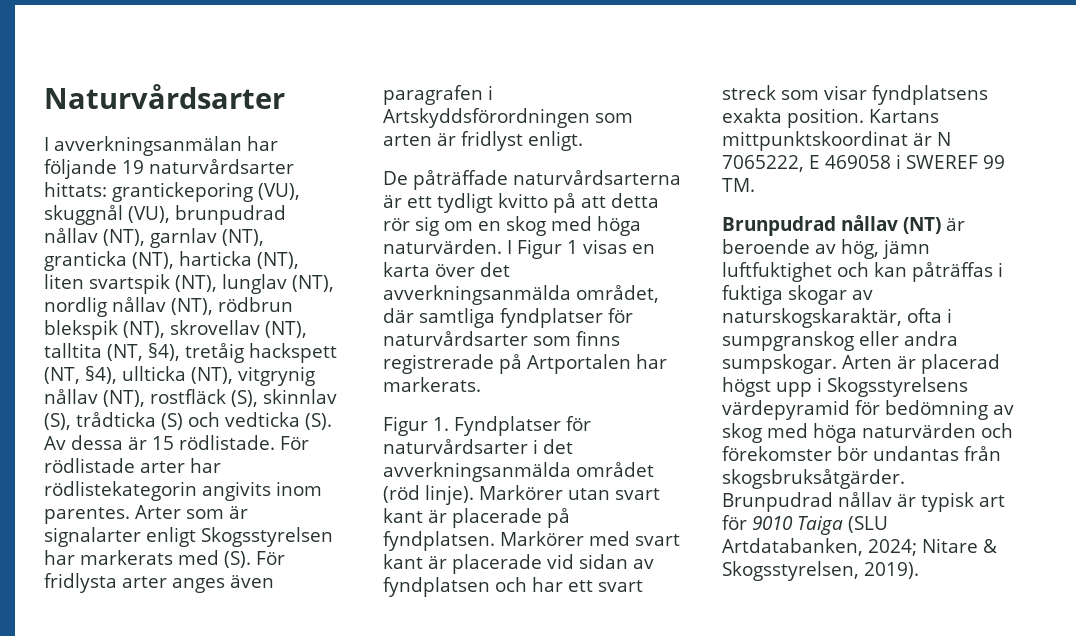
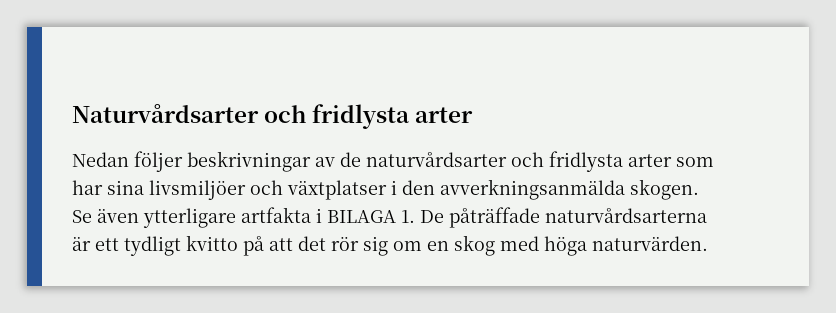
[44,136,278,156] [44,159,294,179] [44,182,300,202] [44,205,286,225] [44,228,264,248] [44,251,299,271] [44,274,334,294] [44,297,293,317] [44,320,307,340] [44,343,337,363] [44,366,315,386] [44,389,337,407] [44,412,332,430] [44,435,309,450] [44,458,221,473] [44,481,322,501] [44,505,248,524] [44,527,333,547] [44,550,285,568] [44,573,274,593] [383,85,493,105] [383,108,633,128] [383,131,583,151] // I avverkningsanmälan har följande 19 naturvårdsarter hittats: grantickeporing (VU), skuggnål (VU), brunpudrad nållav (NT), garnlav (NT), granticka (NT), harticka (NT), liten svartspik (NT), lunglav (NT), nordlig nållav (NT), rödbrun blekspik (NT), skrovellav (NT), talltita (NT, §4), tretåig hackspett (NT, §4), ullticka (NT), vitgrynig nållav (NT), rostfläck (S), skinnlav (S), trådticka (S) och vedticka (S). Av dessa är 15 rödlistade. För rödlistade arter har rödlistekategorin angivits inom parentes. Arter som är signalarter enligt Skogsstyrelsen har markerats med (S). För fridlysta arter anges även paragrafen i Artskyddsförordningen som arten är fridlyst enligt. // -> [264,104,474,129] [72,151,714,172] [72,179,699,200] [72,207,415,228] och fridlysta arter // Nedan följer beskrivningar av de naturvårdsarter och fridlysta arter som har sina livsmiljöer och växtplatser i den avverkningsanmälda skogen. Se även ytterligare artfakta i BILAGA 1.
[611,193,659,208] detta -> [298,236,326,251] det
[507,239,655,259] [383,262,510,277] [383,285,659,305] [383,308,633,328] [383,331,620,346] [383,354,667,374] [383,377,481,392] [383,416,591,436] [383,439,573,454] [383,462,654,482] [383,485,660,505] [383,508,570,528] [383,531,680,551] [383,554,654,574] [383,577,643,597] [722,85,988,105] [722,108,939,128] [722,131,951,151] [722,154,1005,172] [722,178,755,192] [722,215,965,236] [722,239,930,259] [722,262,1003,282] [722,285,873,305] [722,308,952,328] [722,331,958,351] [722,354,1000,374] [722,377,968,397] [722,400,1014,420] [722,423,1013,443] [722,446,1001,461] [722,469,905,489] [722,492,1005,512] [722,515,888,535] [722,538,997,556] [722,561,919,581] I Figur 1 visas en karta över det avverkningsanmälda området, där samtliga fyndplatser för naturvårdsarter som finns registrerade på Artportalen har markerats. // Figur 1. Fyndplatser för naturvårdsarter i det avverkningsanmälda området (röd linje). Markörer utan svart kant är placerade på fyndplatsen. Markörer med svart kant är placerade vid sidan av fyndplatsen och har ett svart streck som visar fyndplatsens exakta position. Kartans mittpunktskoordinat är N 7065222, E 469058 i SWEREF 99 TM. // Brunpudrad nållav (NT) är beroende av hög, jämn luftfuktighet och kan påträffas i fuktiga skogar av naturskogskaraktär, ofta i sumpgranskog eller andra sumpskogar. Arten är placerad högst upp i Skogsstyrelsens värdepyramid för bedömning av skog med höga naturvärden och förekomster bör undantas från skogsbruksåtgärder. Brunpudrad nållav är typisk art för 9010 Taiga (SLU Artdatabanken, 2024; Nitare & Skogsstyrelsen, 2019). -> (708, 243) none

